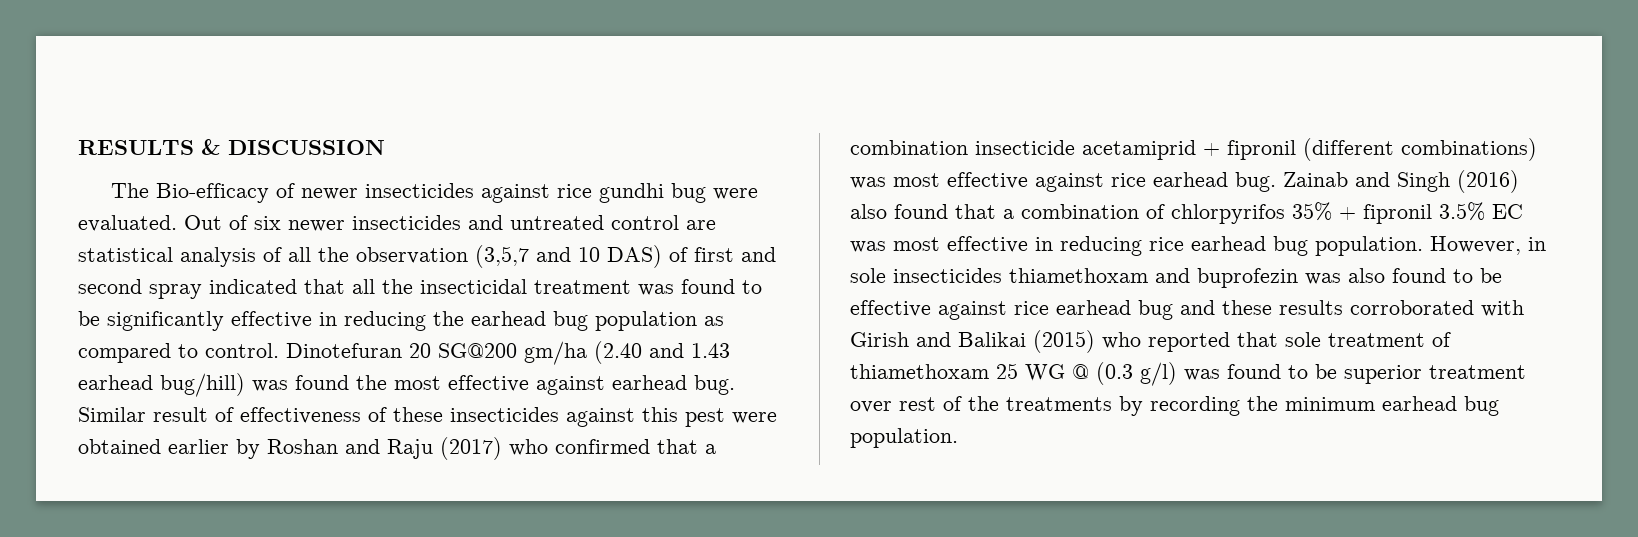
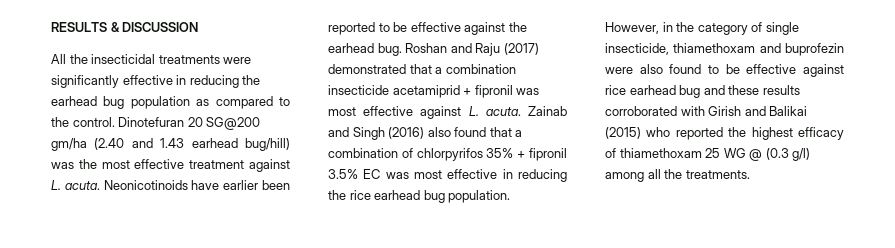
[111,183,759,203] [78,215,716,232] [78,245,776,268] [78,279,762,299] [78,311,100,326] The Bio-efficacy of newer insecticides against rice gundhi bug were evaluated. Out of six newer insecticides and untreated control are statistical analysis of all the observation (3,5,7 and 10 DAS) of first and second spray indicated that all the insecticidal treatment was found to be -> [51,54,252,64] All the insecticidal treatments were
(198, 351) none -> [51,117,69,127] the
[295,375,349,390] found -> (74, 165) none
[536,375,735,395] [78,407,777,427] [78,439,260,459] against earhead bug. Similar result of effectiveness of these insecticides against this pest were obtained earlier by -> [189,159,290,172] [51,180,290,190] [328,22,527,35] [328,43,402,56] treatment against L. acuta. Neonicotinoids have earlier been reported to be effective against the earhead bug.
[509,439,650,456] who confirmed -> [328,64,406,74] demonstrated
[1303,138,1537,161] (different combinations) -> (513, 91) none
[1111,172,1276,192] rice earhead bug. -> [468,106,521,116] L. acuta.
(1142, 246) none -> [328,190,346,200] the
[850,268,1002,283] sole insecticides -> [676,22,799,35] [605,43,669,55] the category of single insecticide,
[1305,273,1341,285] was -> [605,67,633,74] were
[1237,332,1425,347] that sole treatment -> [728,127,844,140] the highest efficacy
[1184,364,1526,384] [850,396,1499,416] [850,428,958,448] was found to be superior treatment over rest of the treatments by recording the minimum earhead bug population. -> [605,169,750,182] among all the treatments.

